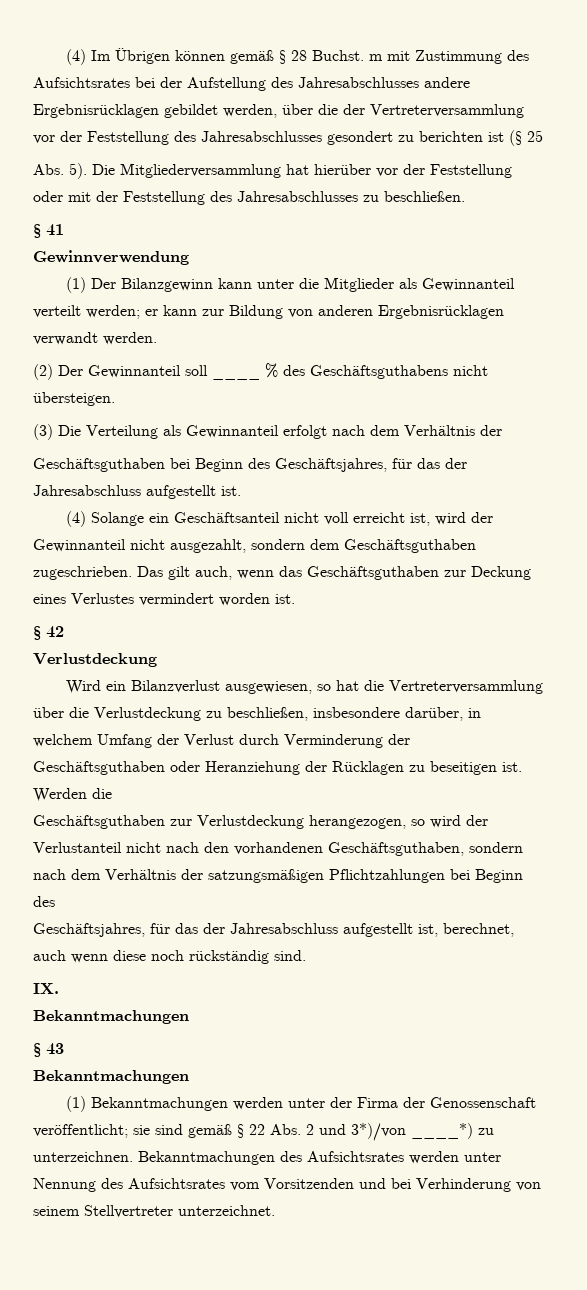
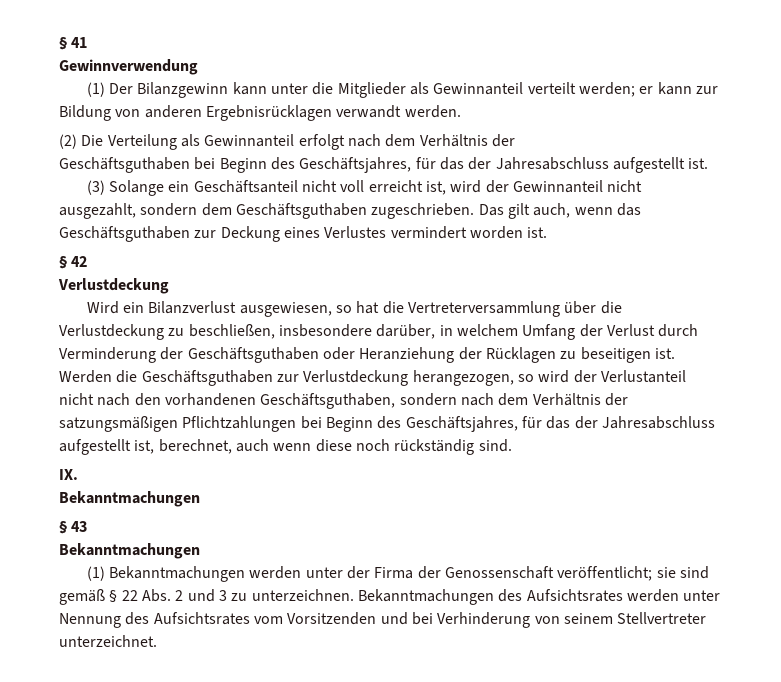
[65,48,529,65] [33,77,470,91] [33,104,524,118] [33,130,543,146] [33,163,512,179] [33,191,465,205] (4) Im Übrigen können gemäß § 28 Buchst. m mit Zustimmung des Aufsichtsrates bei der Aufstellung des Jahresabschlusses andere Ergebnisrücklagen gebildet werden, über die der Vertreterversammlung vor der Feststellung des Jahresabschlusses gesondert zu berichten ist (§ 25 // Abs. 5). Die Mitgliederversammlung hat hierüber vor der Feststellung oder mit der Feststellung des Jahresabschlusses zu beschließen. // -> (59, 43) none
[58,365,208,378] [212,363,488,380] [33,392,115,406] [33,424,53,440] Der Gewinnanteil soll ____ % des Geschäftsguthabens nicht übersteigen. // (3) -> (77, 141) none
[65,511,86,527] (4) -> [86,180,105,195] (3)
(112, 793) // -> (138, 376) none
(55, 901) // -> (402, 422) none
[351,1123,473,1141] 3*)/von ____*) -> [218,590,227,601] 3

